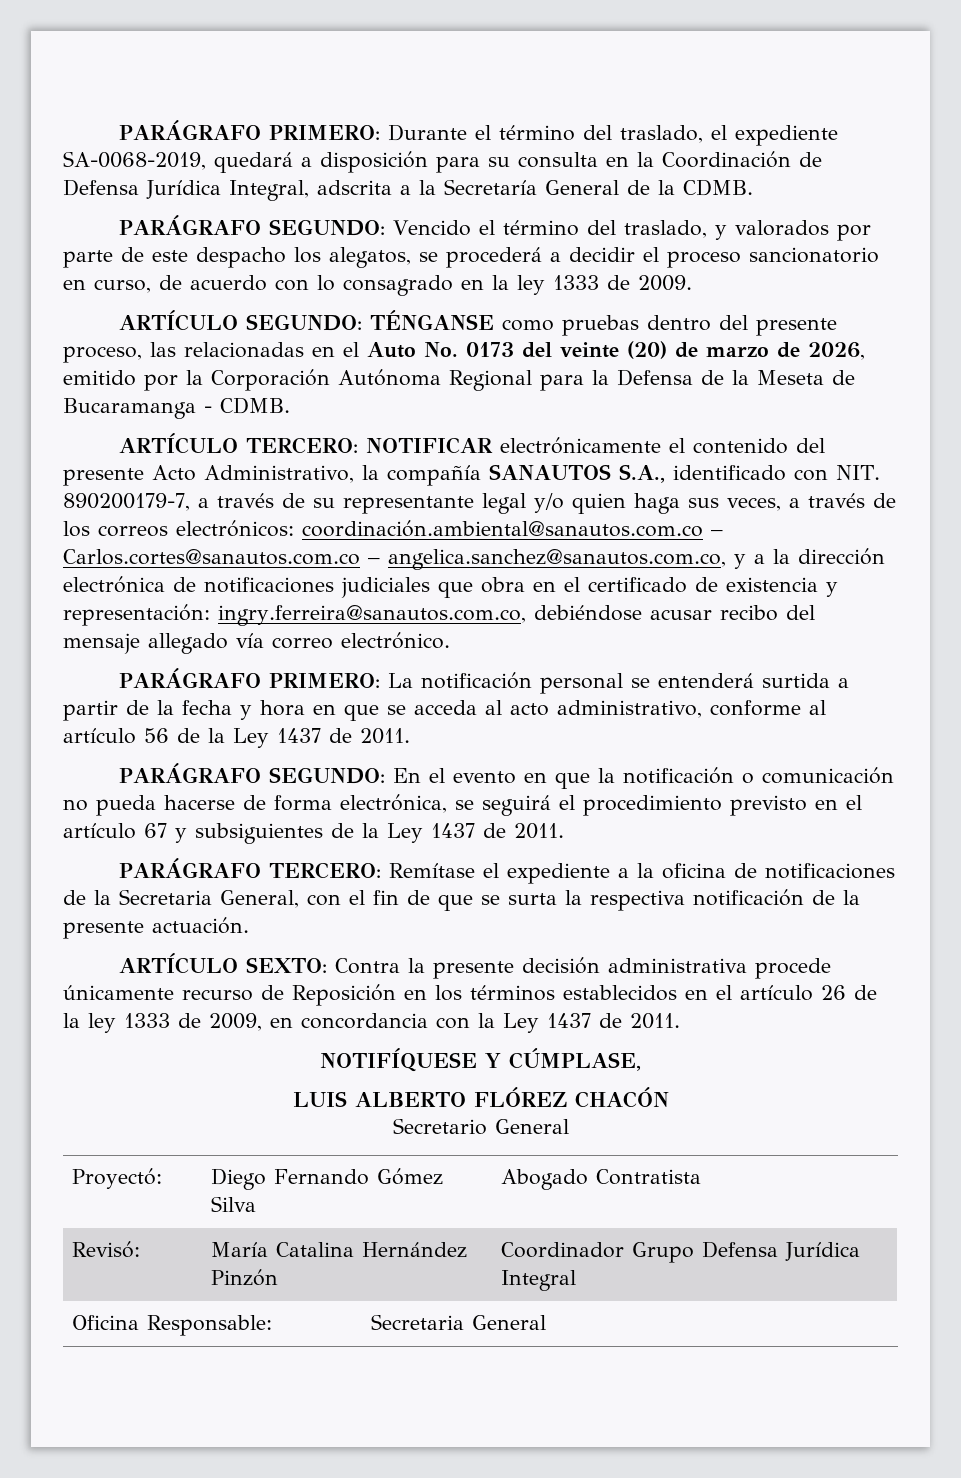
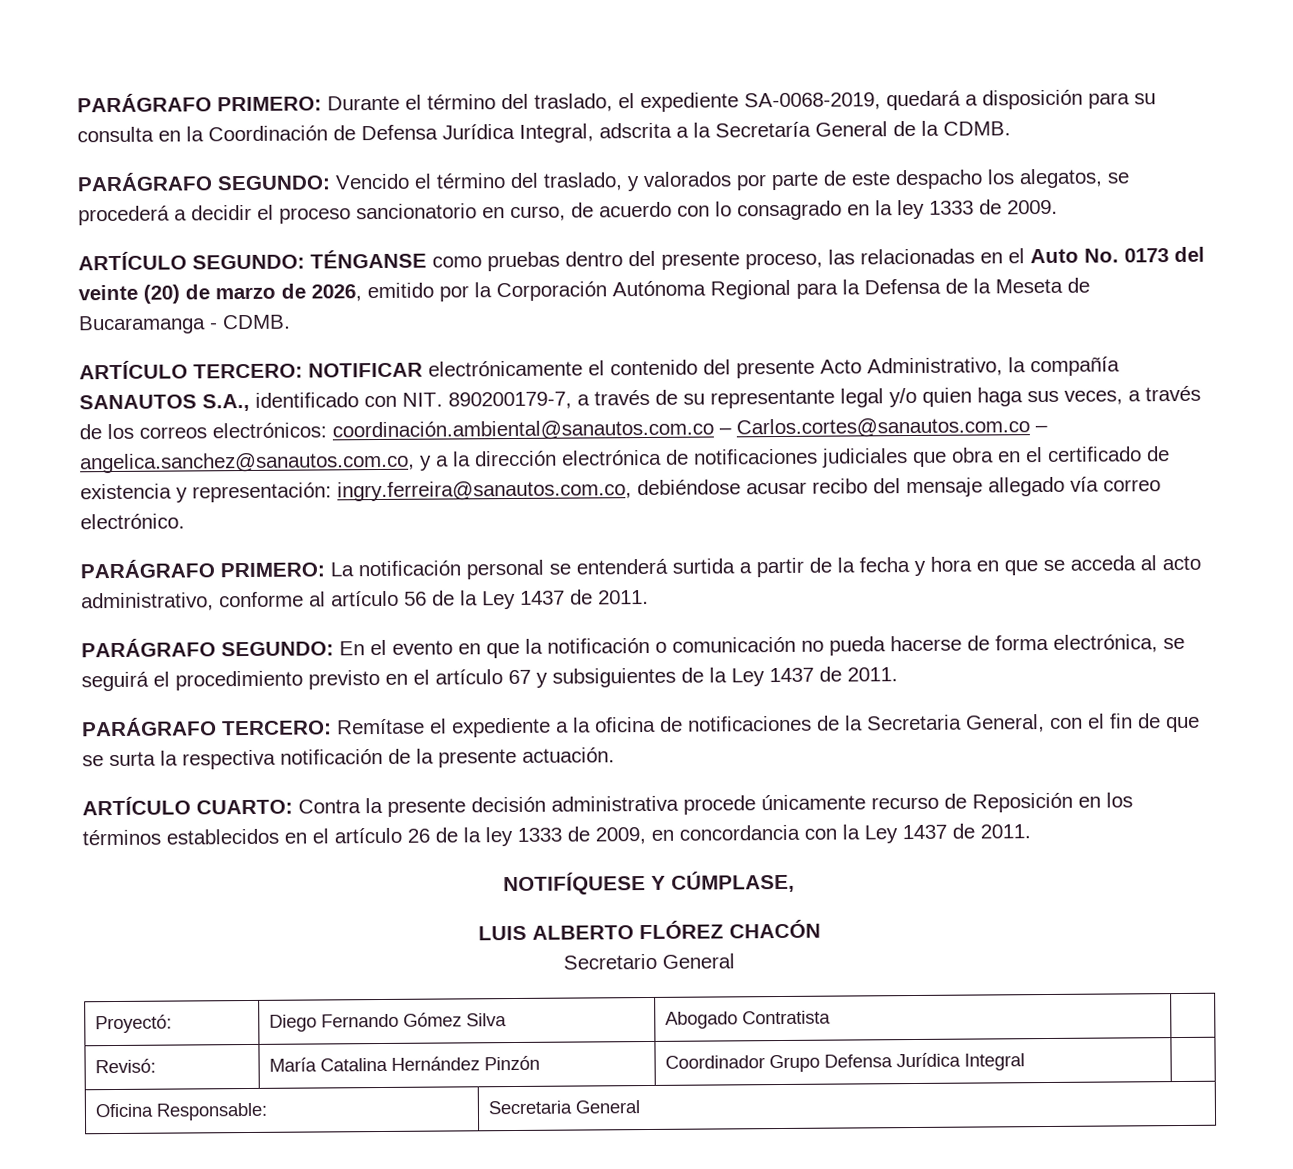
[245,957,327,973] SEXTO: -> [196,799,293,815] CUARTO:

